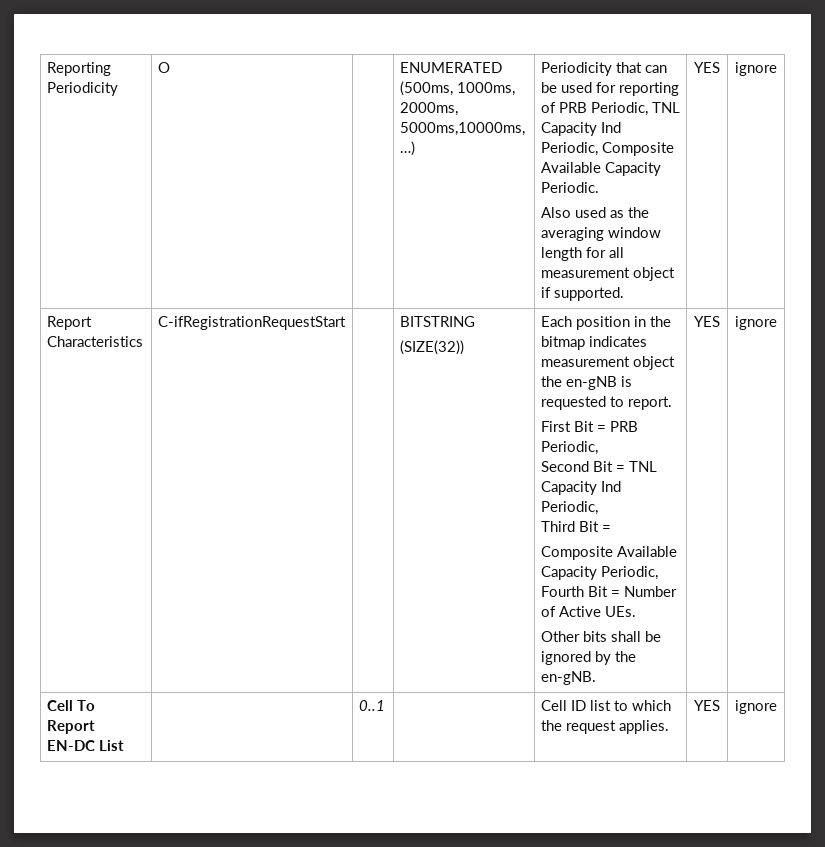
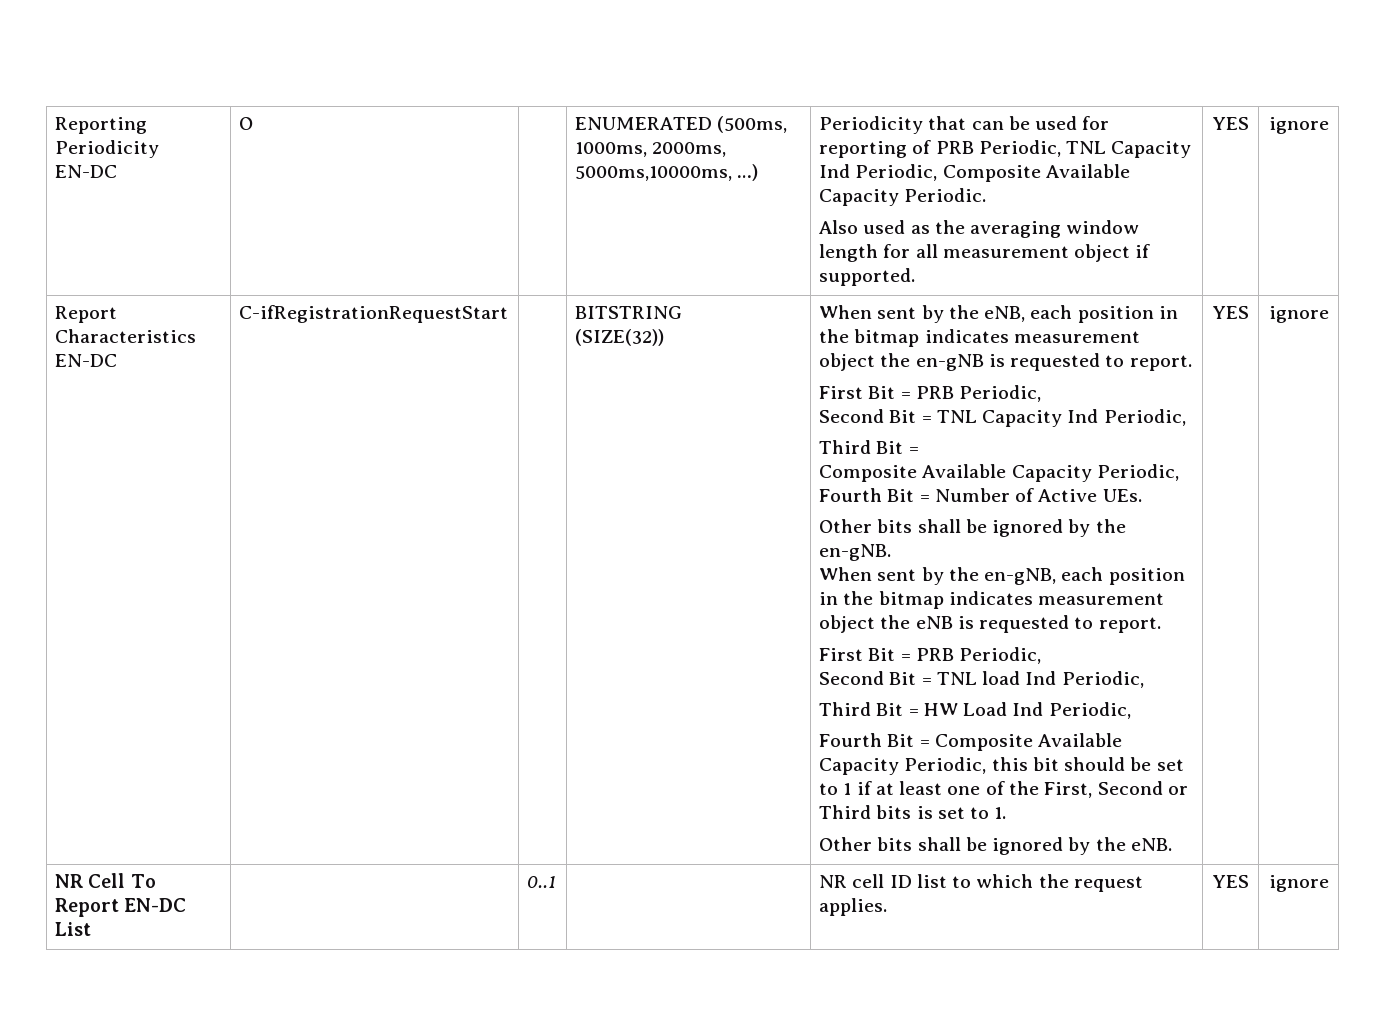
(118, 89) none -> [55,165,118,178] EN-DC
(143, 341) none -> [55,354,118,367] EN-DC
[540,316,572,327] Each -> [819,305,1073,323] When sent by the eNB, each
[694,316,720,327] [735,316,777,330] | YES | ignore // -> [819,567,1185,585] [819,591,1165,609] [819,615,1161,633] [819,647,1042,664] [819,671,1144,688] [819,702,1131,719] [819,733,1123,751] [819,757,1184,775] [819,781,1188,798] [819,805,1007,819] [819,837,1172,855] [1212,306,1249,319] [1268,306,1329,323] [55,874,85,888] // When sent by the en-gNB, each position in the bitmap indicates measurement object the eNB is requested to report. // First Bit = PRB Periodic, // Second Bit = TNL load Ind Periodic, // Third Bit = HW Load Ind Periodic, // Fourth Bit = Composite Available Capacity Periodic, this bit should be set to 1 if at least one of the First, Second or Third bits is set to 1. // Other bits shall be ignored by the eNB. | YES | ignore // NR
[540,700,567,711] Cell -> [819,874,885,888] NR cell

